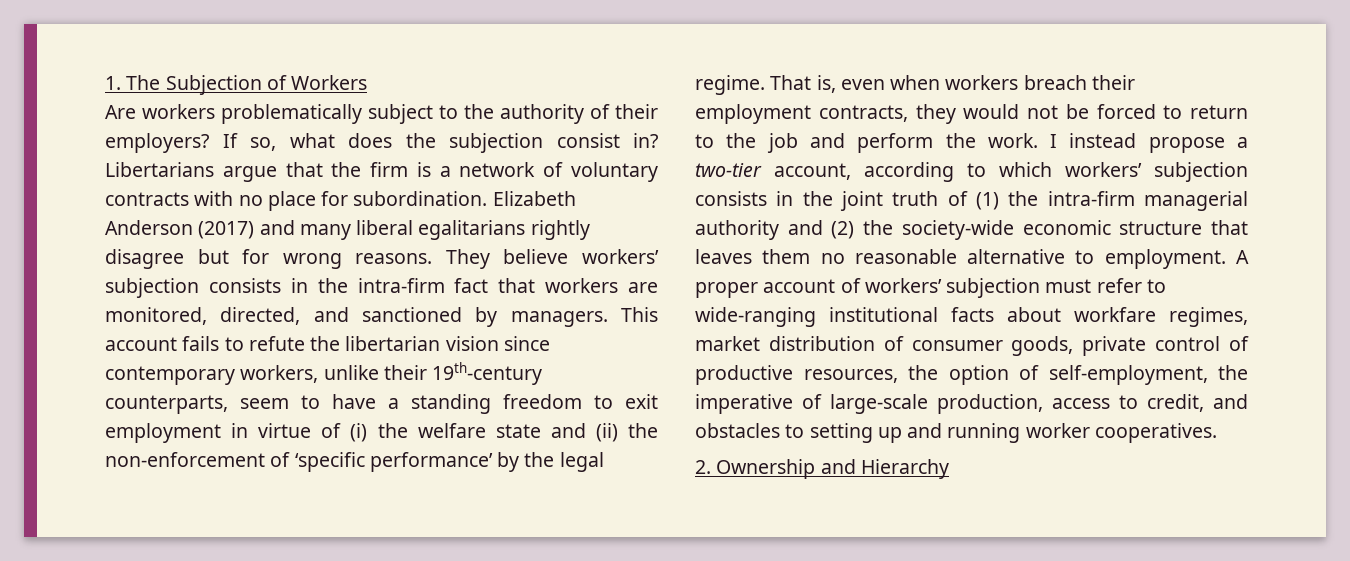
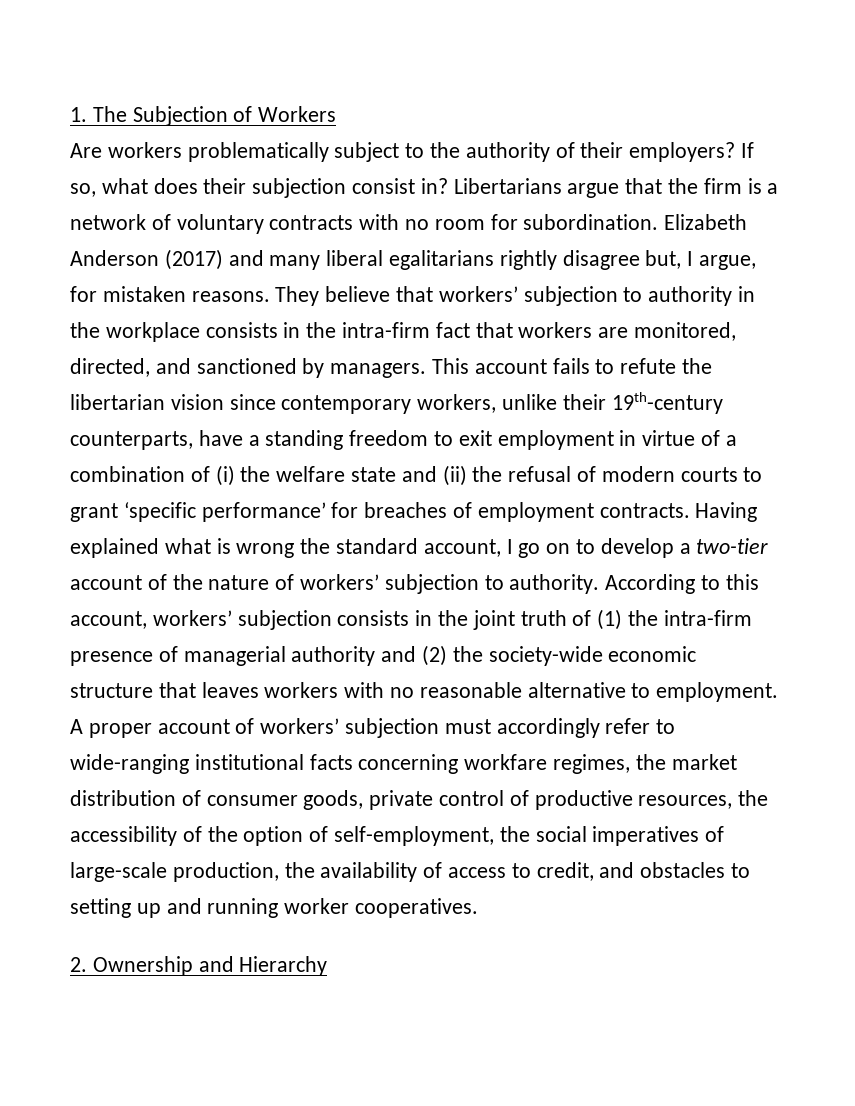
[405,133,436,148] the -> [203,178,247,194] their
[267,191,316,211] place -> [434,219,485,230] room
[197,249,342,269] but for wrong -> [645,250,757,270] [70,286,186,302] but, I argue, for mistaken
[582,249,659,264] [105,278,199,298] workers’ subjection -> [396,286,756,306] [70,322,200,342] that workers’ subjection to authority in the workplace
[240,395,320,409] seem to -> (193, 440) none
(342, 430) none -> [725,435,737,446] [70,466,210,482] a combination of
[105,452,604,472] [695,75,1135,95] [695,104,1248,124] [695,133,1248,153] [695,162,1052,182] non-enforcement of ‘specific performance’ by the legal regime. That is, even when workers breach their employment contracts, they would not be forced to return to the job and perform the work. I instead propose a two-tier account, according to which -> [508,466,763,482] [70,502,758,522] [70,538,769,558] [70,574,759,594] [70,611,147,629] refusal of modern courts to grant ‘specific performance’ for breaches of employment contracts. Having explained what is wrong the standard account, I go on to develop a two-tier account of the nature of workers’ subjection to authority. According to this account,
(1135, 198) none -> [70,646,178,666] presence of
[762,249,811,264] them -> [264,682,385,698] workers with
(1092, 286) none -> [496,718,600,738] accordingly
[1007,307,1061,322] about -> [358,754,459,774] concerning
(1248, 317) none -> [635,754,666,770] the
(938, 372) none -> [70,826,238,846] accessibility of the
[695,394,793,414] imperative -> [535,826,700,846] social imperatives
(1043, 404) none -> [284,862,443,882] the availability of

